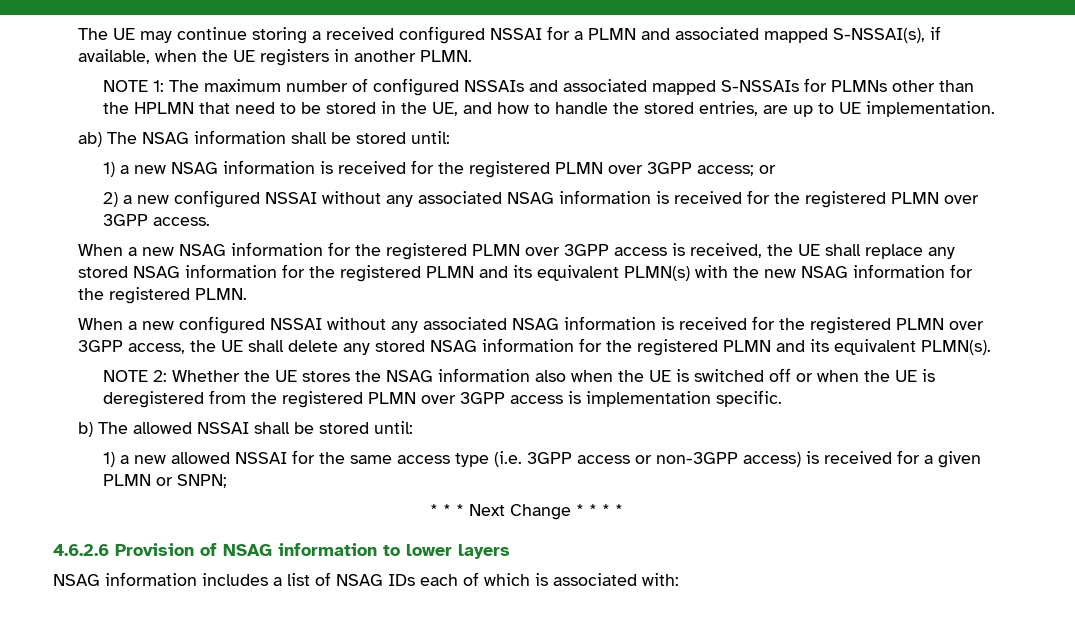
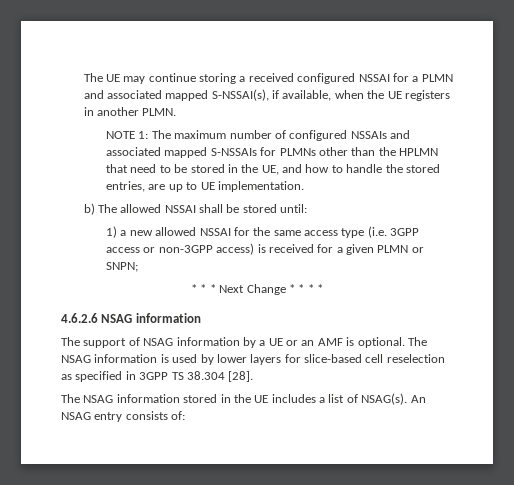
[77,130,450,147] [102,160,776,178] [102,190,979,208] [102,214,210,226] [77,242,955,260] [77,264,973,282] [77,287,247,304] [77,316,984,334] [77,338,991,356] [102,368,935,382] [102,390,782,408] // ab) The NSAG information shall be stored until: // 1) a new NSAG information is received for the registered PLMN over 3GPP access; or // 2) a new configured NSSAI without any associated NSAG information is received for the registered PLMN over 3GPP access. // When a new NSAG information for the registered PLMN over 3GPP access is received, the UE shall replace any stored NSAG information for the registered PLMN and its equivalent PLMN(s) with the new NSAG information for the registered PLMN. // When a new configured NSSAI without any associated NSAG information is received for the registered PLMN over 3GPP access, the UE shall delete any stored NSAG information for the registered PLMN and its equivalent PLMN(s). // NOTE 2: Whether the UE stores the NSAG information also when the UE is switched off or when the UE is deregistered from the registered PLMN over 3GPP access is implementation specific. -> (304, 186) none
[115,543,510,559] [53,572,679,586] Provision of NSAG information to lower layers // NSAG information includes a list of NSAG IDs each of which is associated with: -> [101,313,201,323] [61,337,427,348] [61,354,445,365] [61,371,254,382] [61,393,426,405] [61,411,186,422] NSAG information // The support of NSAG information by a UE or an AMF is optional. The NSAG information is used by lower layers for slice-based cell reselection as specified in 3GPP TS 38.304 [28]. // The NSAG information stored in the UE includes a list of NSAG(s). An NSAG entry consists of:

